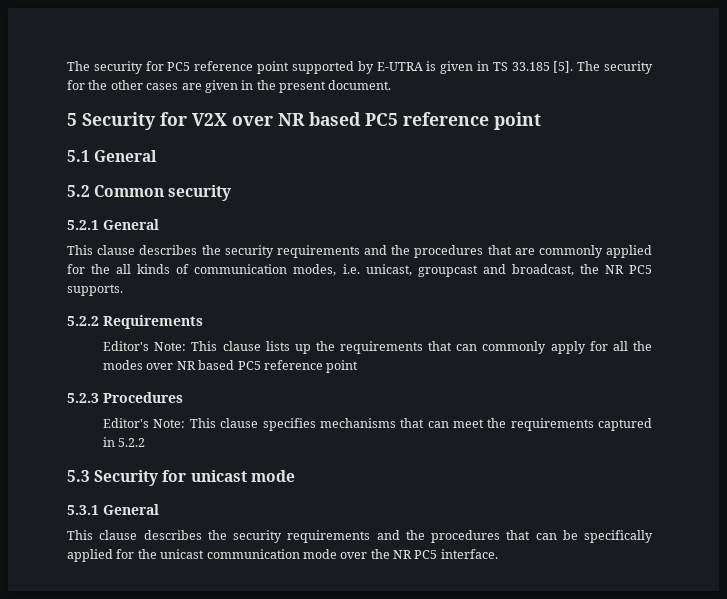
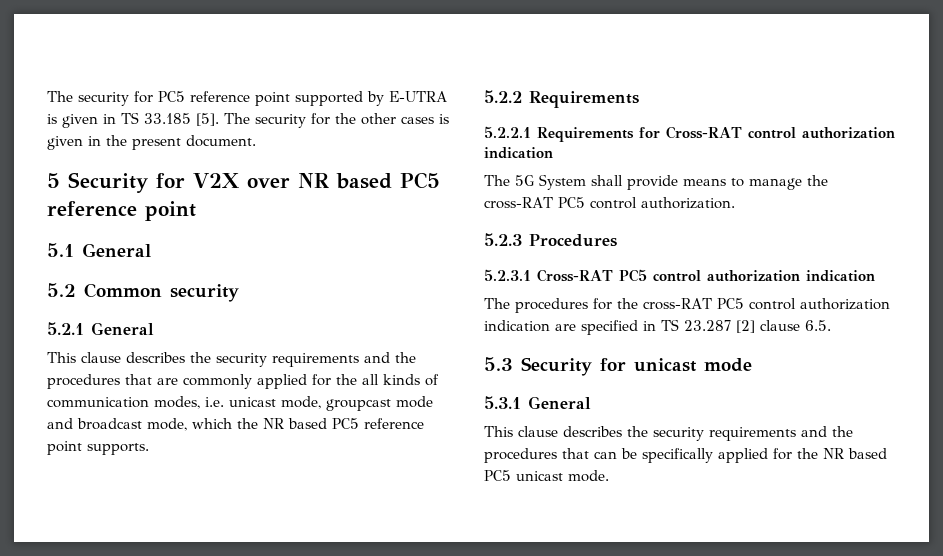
[181,83,202,90] are -> [439,114,449,124] is
[365,264,652,277] [67,284,123,296] [67,315,203,329] [103,341,652,354] [103,360,359,373] [67,392,183,403] [103,418,653,431] [103,437,146,447] unicast, groupcast and broadcast, the NR PC5 supports. // 5.2.2 Requirements // Editor's Note: This clause lists up the requirements that can commonly apply for all the modes over NR based PC5 reference point // 5.2.3 Procedures // Editor's Note: This clause specifies mechanisms that can meet the requirements captured in 5.2.2 -> [229,396,433,411] [47,418,424,431] [47,441,149,455] [484,90,639,108] [484,126,895,142] [484,147,553,159] [484,174,828,190] [484,197,735,209] [484,233,617,247] [484,269,875,282] [484,298,890,313] [484,319,831,335] unicast mode, groupcast mode and broadcast mode, which the NR based PC5 reference point supports. // 5.2.2 Requirements // 5.2.2.1 Requirements for Cross-RAT control authorization indication // The 5G System shall provide means to manage the cross-RAT PC5 control authorization. // 5.2.3 Procedures // 5.2.3.1 Cross-RAT PC5 control authorization indication // The procedures for the cross-RAT PC5 control authorization indication are specified in TS 23.287 [2] clause 6.5.
[160,549,498,559] unicast communication mode over the NR PC5 interface. -> [823,448,887,459] [484,470,609,482] NR based PC5 unicast mode.

